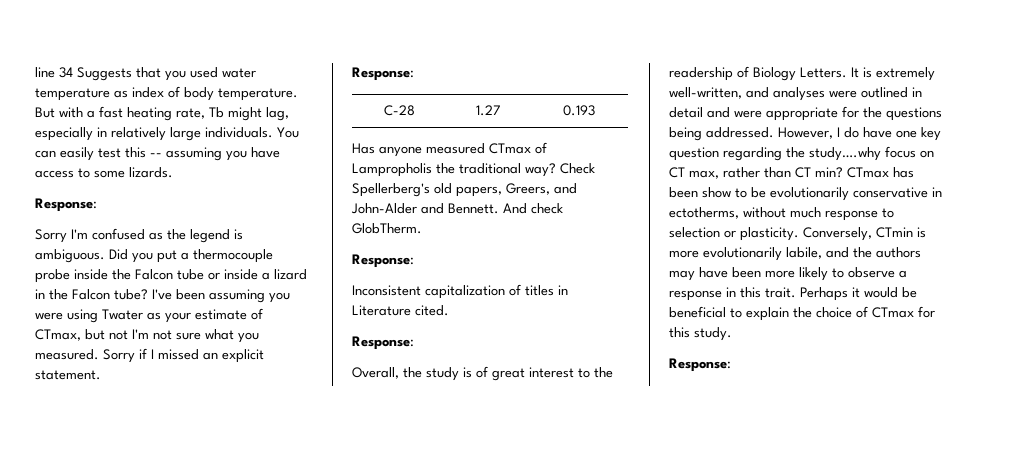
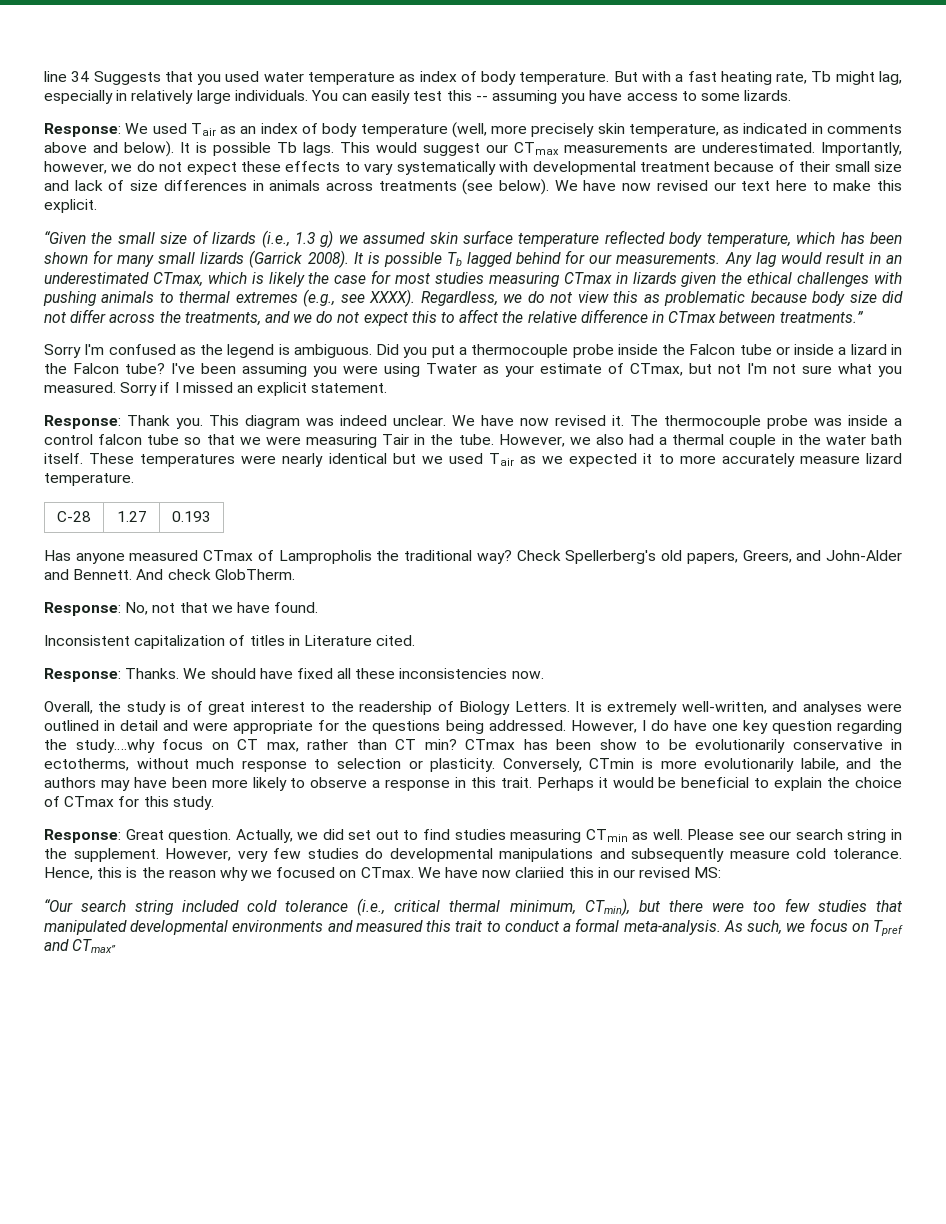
(97, 205) none -> [125,122,903,138] [44,141,902,157] [44,161,902,175] [44,179,903,195] [44,199,97,213] [44,230,902,248] [44,250,902,268] [44,270,903,287] [43,289,904,307] [44,309,863,326] We used Tair as an index of body temperature (well, more precisely skin temperature, as indicated in comments above and below). It is possible Tb lags. This would suggest our CTmax measurements are underestimated. Importantly, however, we do not expect these effects to vary systematically with developmental treatment because of their small size and lack of size differences in animals across treatments (see below). We have now revised our text here to make this explicit. // “Given the small size of lizards (i.e., 1.3 g) we assumed skin surface temperature reflected body temperature, which has been shown for many small lizards (Garrick 2008). It is possible Tb lagged behind for our measurements. Any lag would result in an underestimated CTmax, which is likely the case for most studies measuring CTmax in lizards given the ethical challenges with pushing animals to thermal extremes (e.g., see XXXX). Regardless, we do not view this as problematic because body size did not differ across the treatments, and we do not expect this to affect the relative difference in CTmax between treatments.”
(414, 74) none -> [127,415,902,429] [44,434,902,448] [44,453,902,467] [44,473,134,486] Thank you. This diagram was indeed unclear. We have now revised it. The thermocouple probe was inside a control falcon tube so that we were measuring Tair in the tube. However, we also had a thermal couple in the water bath itself. These temperatures were nearly identical but we used Tair as we expected it to more accurately measure lizard temperature.
(414, 261) none -> [125,602,319,615] No, not that we have found.
(414, 343) none -> [125,668,544,679] Thanks. We should have fixed all these inconsistencies now.
(731, 365) none -> [125,829,902,843] [44,848,903,862] [44,867,722,881] [44,898,902,916] [44,918,904,936] [44,939,117,953] Great question. Actually, we did set out to find studies measuring CTmin as well. Please see our search string in the supplement. However, very few studies do developmental manipulations and subsequently measure cold tolerance. Hence, this is the reason why we focused on CTmax. We have now clariied this in our revised MS: // “Our search string included cold tolerance (i.e., critical thermal minimum, CTmin), but there were too few studies that manipulated developmental environments and measured this trait to conduct a formal meta-analysis. As such, we focus on Tpref and CTmax”

